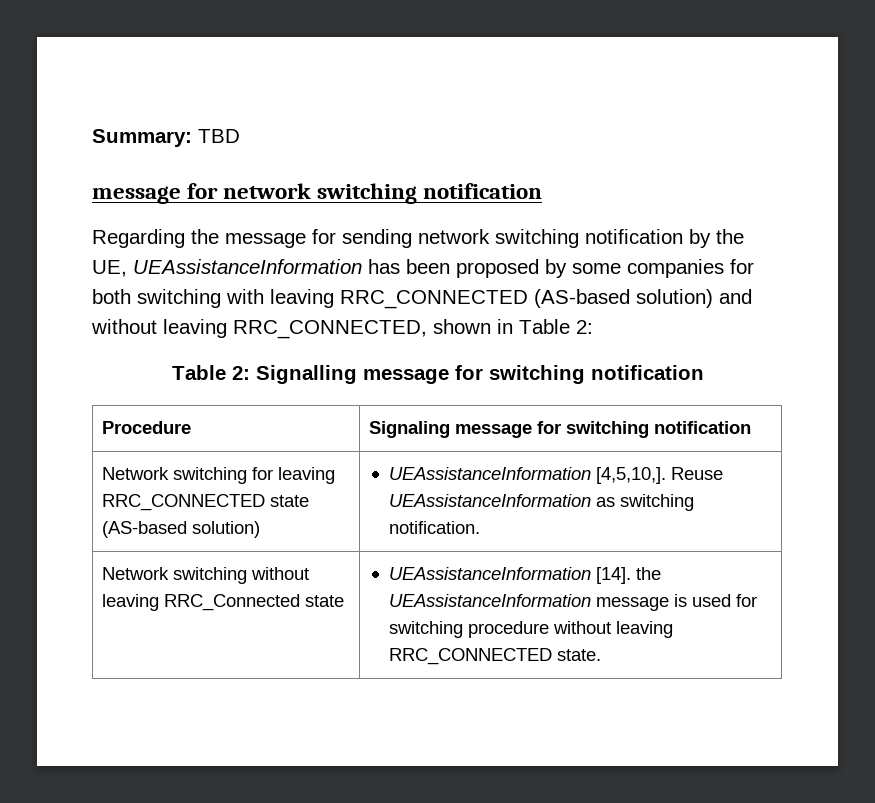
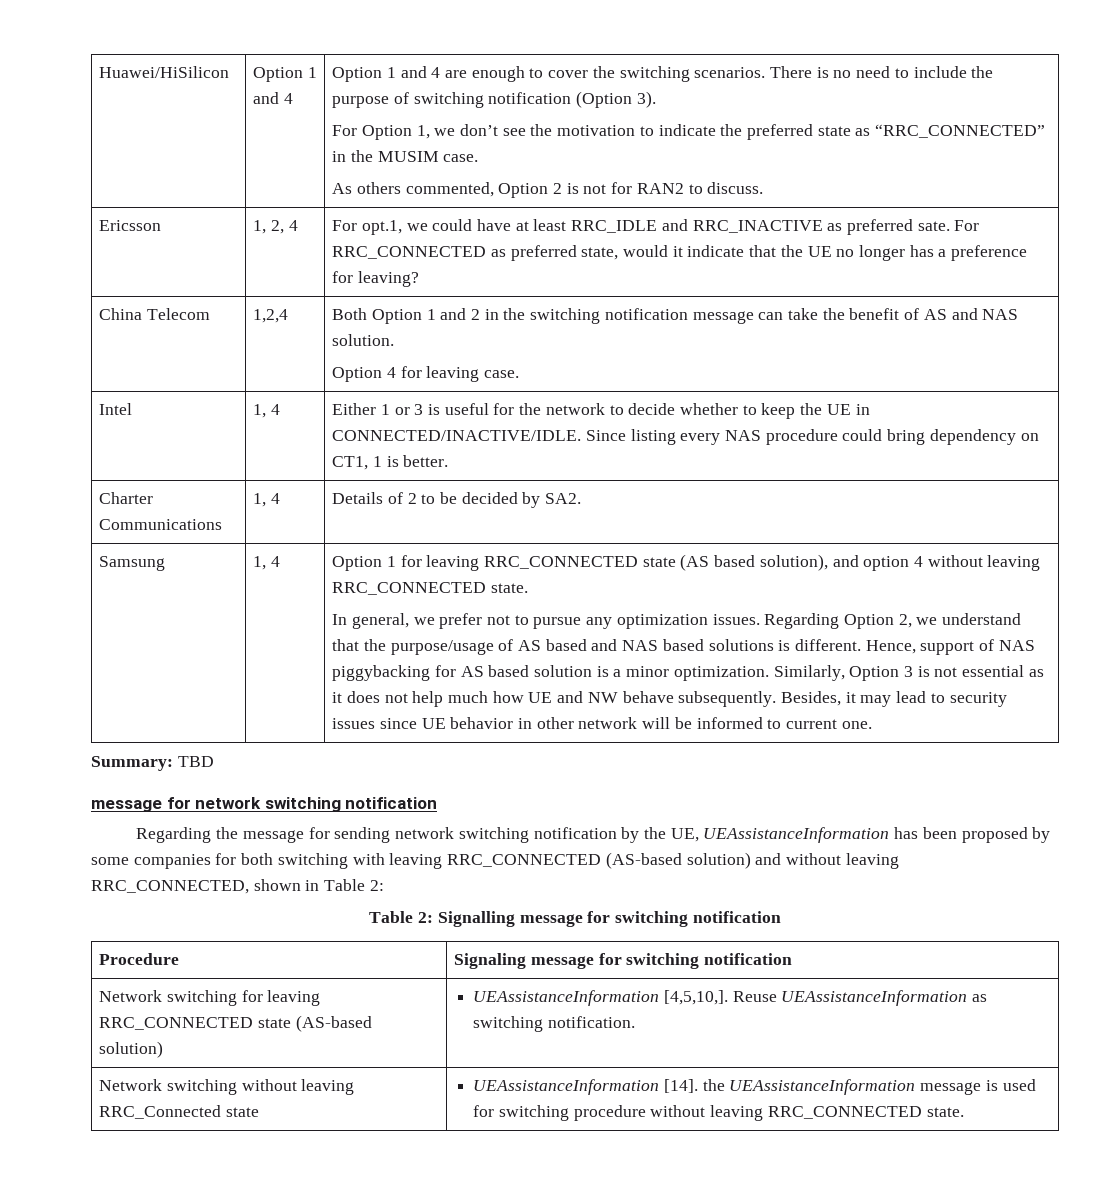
(92, 138) none -> [99,66,230,78] [253,67,317,82] [253,92,293,104] [332,66,994,82] [332,91,656,108] [332,124,1046,140] [332,150,479,162] [332,182,764,198] [99,220,162,231] [253,220,298,234] [332,219,980,235] [332,245,1028,261] [332,271,419,287] [99,308,210,320] [253,309,289,323] [332,308,1019,324] [332,334,395,346] [332,366,519,382] [99,403,133,415] [253,404,280,418] [332,403,870,419] [332,429,1039,445] [332,455,449,470] [99,492,154,504] [99,519,223,530] [253,493,280,507] [332,492,582,508] [99,556,166,571] [253,556,280,570] [332,554,1041,571] [332,582,528,595] [332,613,1022,629] [332,639,1035,655] [332,665,1044,681] [332,691,1007,707] [332,717,872,729] Huawei/HiSilicon | Option 1 and 4 | Option 1 and 4 are enough to cover the switching scenarios. There is no need to include the purpose of switching notification (Option 3). // For Option 1, we don’t see the motivation to indicate the preferred state as “RRC_CONNECTED” in the MUSIM case. // As others commented, Option 2 is not for RAN2 to discuss. // Ericsson | 1, 2, 4 | For opt.1, we could have at least RRC_IDLE and RRC_INACTIVE as preferred sate. For RRC_CONNECTED as preferred state, would it indicate that the UE no longer has a preference for leaving? // China Telecom | 1,2,4 | Both Option 1 and 2 in the switching notification message can take the benefit of AS and NAS solution. // Option 4 for leaving case. // Intel | 1, 4 | Either 1 or 3 is useful for the network to decide whether to keep the UE in CONNECTED/INACTIVE/IDLE. Since listing every NAS procedure could bring dependency on CT1, 1 is better. // Charter Communications | 1, 4 | Details of 2 to be decided by SA2. // Samsung | 1, 4 | Option 1 for leaving RRC_CONNECTED state (AS based solution), and option 4 without leaving RRC_CONNECTED state. // In general, we prefer not to pursue any optimization issues. Regarding Option 2, we understand that the purpose/usage of AS based and NAS based solutions is different. Hence, support of NAS piggybacking for AS based solution is a minor optimization. Similarly, Option 3 is not essential as it does not help much how UE and NW behave subsequently. Besides, it may lead to security issues since UE behavior in other network will be informed to current one. //

